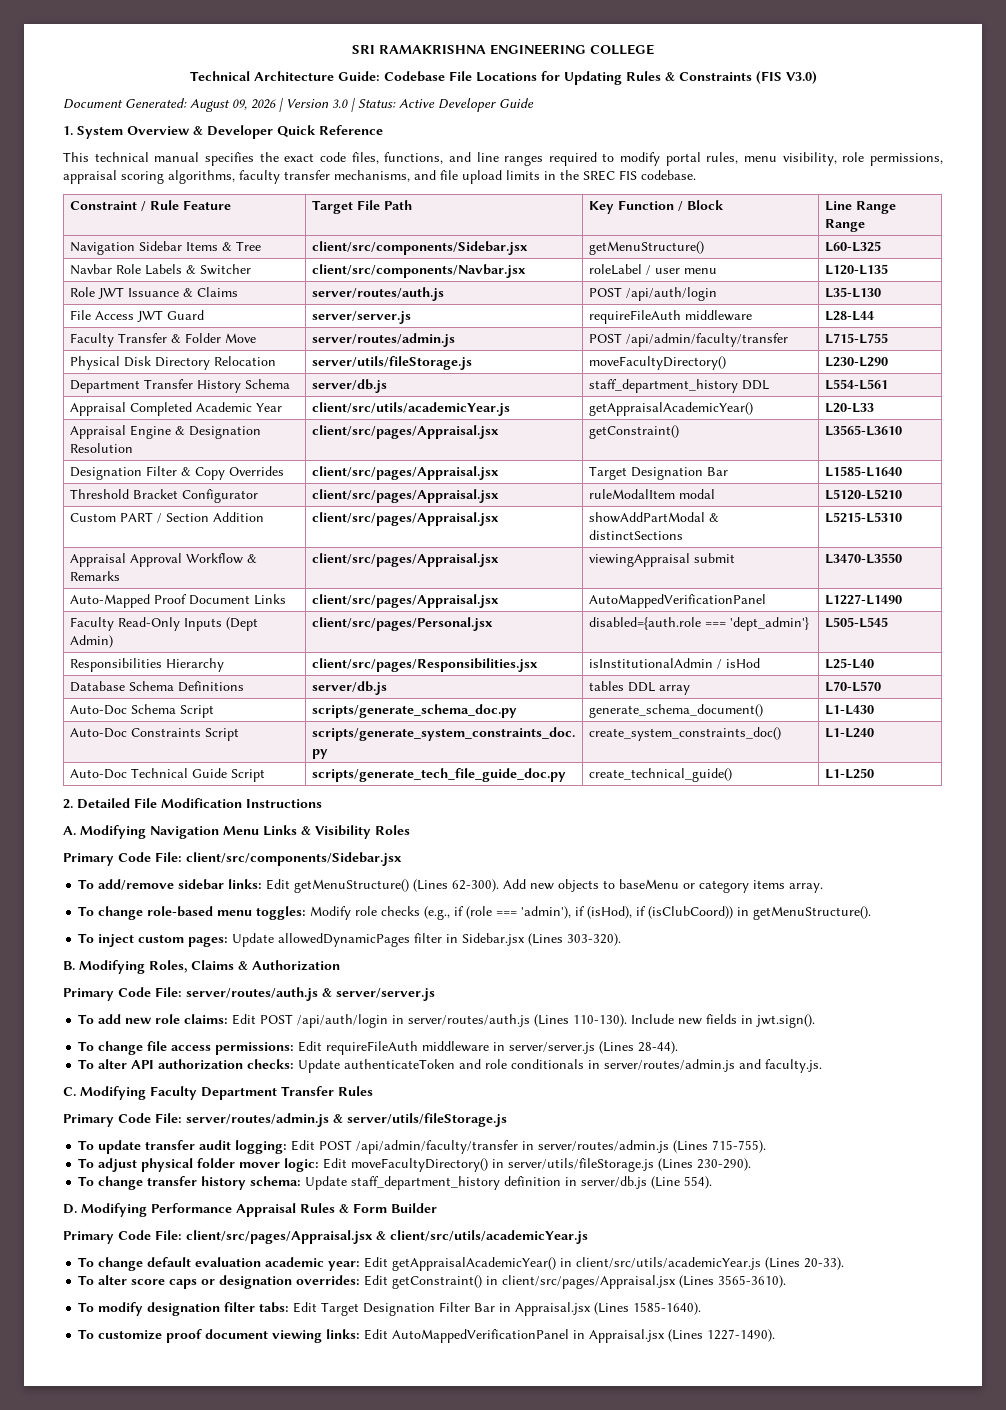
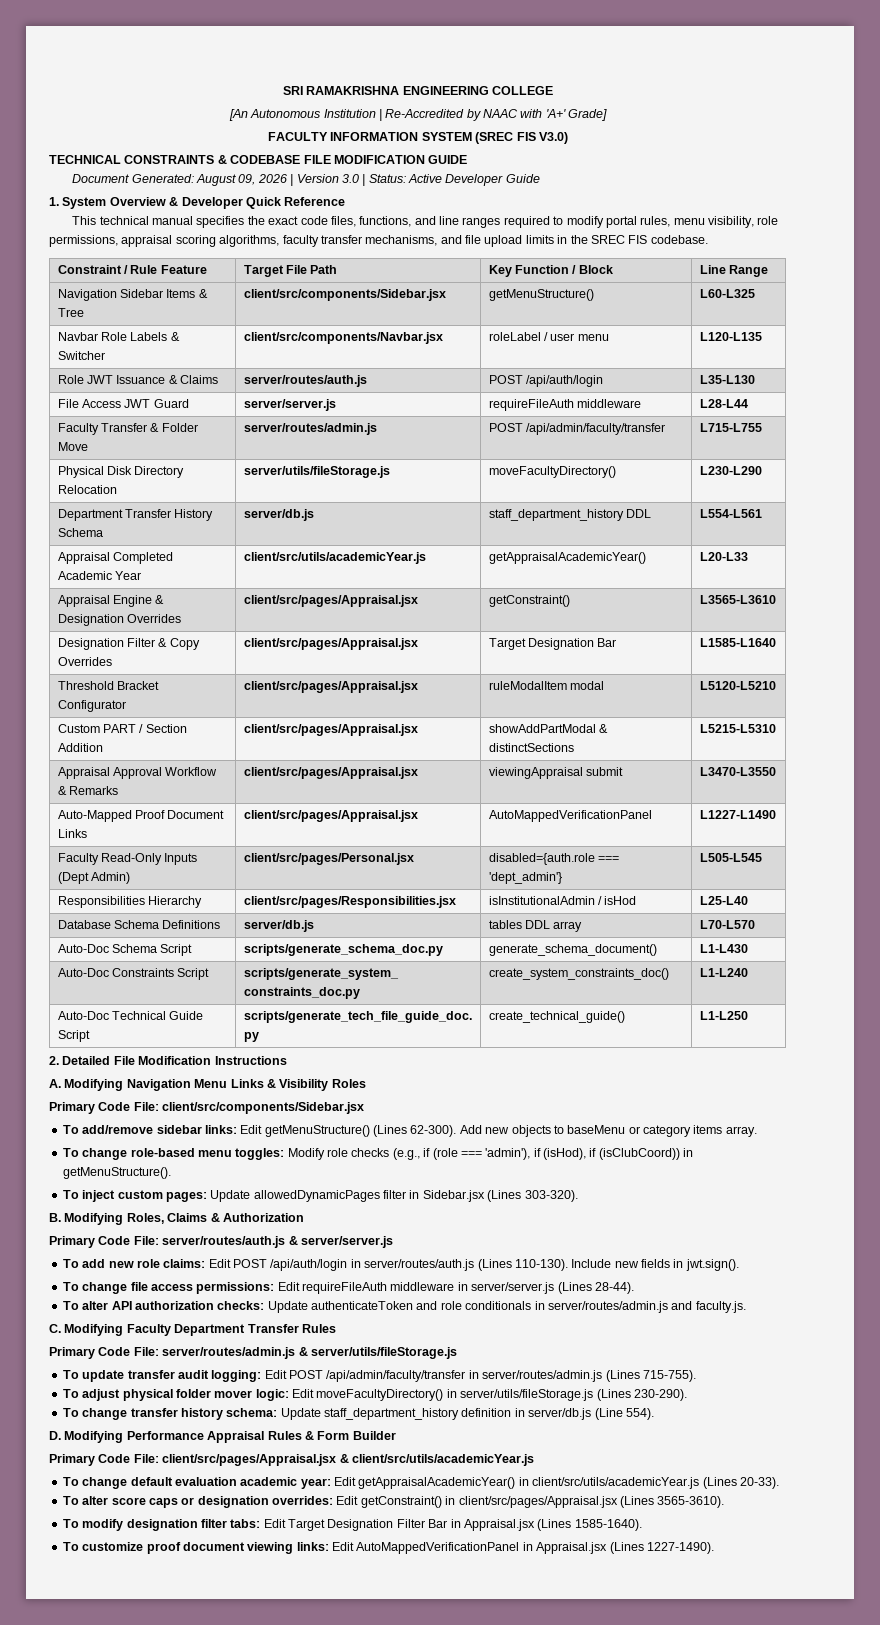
[189,71,817,85] Technical Architecture Guide: Codebase File Locations for Updating Rules & Constraints (FIS V3.0) -> [228,109,608,121] [268,132,568,144] [49,155,468,164] [An Autonomous Institution | Re-Accredited by NAAC with 'A+' Grade] // FACULTY INFORMATION SYSTEM (SREC FIS V3.0) // TECHNICAL CONSTRAINTS & CODEBASE FILE MODIFICATION GUIDE
[824,219,865,232] Range -> (768, 271) none
[69,443,133,453] Resolution -> [126,614,181,623] Overrides

